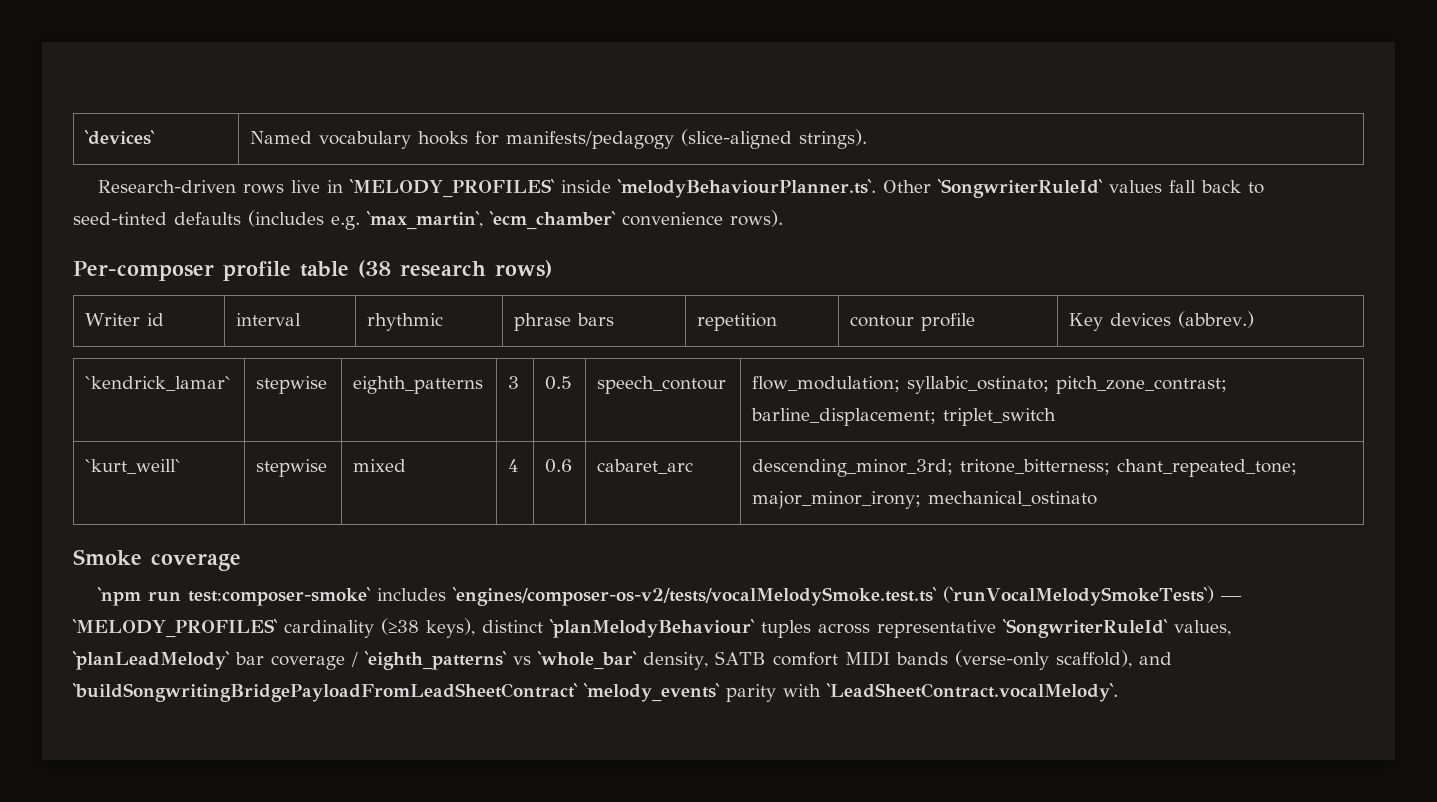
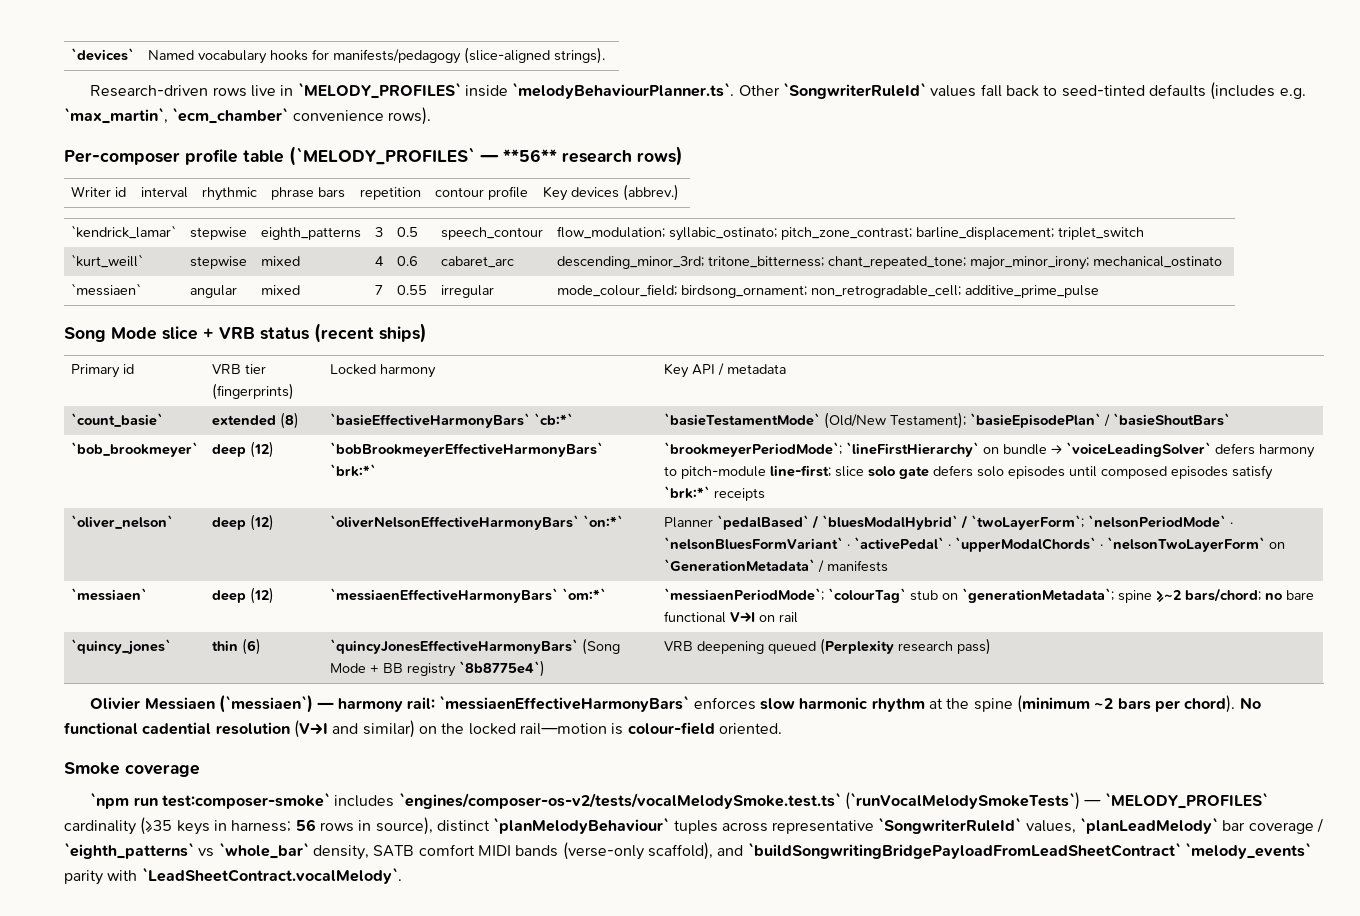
[357,260,391,278] (38 -> [289,146,557,166] (`MELODY_PROFILES` — **56**
(1098, 498) none -> [70,283,141,296] [189,285,237,298] [260,285,300,295] [374,285,383,295] [396,285,427,295] [440,285,494,298] [556,284,1099,298] [64,323,427,343] [70,364,134,378] [211,364,266,374] [211,383,294,400] [329,364,436,378] [663,363,786,378] [70,413,163,427] [211,412,299,429] [329,413,573,428] [663,412,1230,429] [70,442,198,457] [211,441,274,458] [329,442,603,457] [329,464,376,477] [663,442,1315,458] [663,465,1273,480] [663,486,765,501] [70,515,173,529] [211,514,274,531] [329,515,623,530] [663,515,1233,530] [663,537,1285,552] [663,559,888,573] [70,588,147,601] [211,587,274,604] [329,588,606,603] [663,588,1314,603] [663,611,798,623] [70,639,171,655] [211,638,261,655] [329,638,620,655] [329,660,545,677] [663,638,991,655] [90,695,1261,713] [64,720,782,738] // `messiaen` | angular | mixed | 7 | 0.55 | irregular | mode_colour_field; birdsong_ornament; non_retrogradable_cell; additive_prime_pulse // Song Mode slice + VRB status (recent ships) // Primary id | VRB tier (fingerprints) | Locked harmony | Key API / metadata // `count_basie` | extended (8) | `basieEffectiveHarmonyBars` `cb:*` | `basieTestamentMode` (Old/New Testament); `basieEpisodePlan` / `basieShoutBars` // `bob_brookmeyer` | deep (12) | `bobBrookmeyerEffectiveHarmonyBars` `brk:*` | `brookmeyerPeriodMode`; `lineFirstHierarchy` on bundle → `voiceLeadingSolver` defers harmony to pitch-module line-first; slice solo gate defers solo episodes until composed episodes satisfy `brk:*` receipts // `oliver_nelson` | deep (12) | `oliverNelsonEffectiveHarmonyBars` `on:*` | Planner `pedalBased` / `bluesModalHybrid` / `twoLayerForm`; `nelsonPeriodMode` · `nelsonBluesFormVariant` · `activePedal` · `upperModalChords` · `nelsonTwoLayerForm` on `GenerationMetadata` / manifests // `messiaen` | deep (12) | `messiaenEffectiveHarmonyBars` `om:*` | `messiaenPeriodMode`; `colourTag` stub on `generationMetadata`; spine ≥~2 bars/chord; no bare functional V→I on rail // `quincy_jones` | thin (6) | `quincyJonesEffectiveHarmonyBars` (Song Mode + BB registry `8b8775e4`) | VRB deepening queued (Perplexity research pass) // Olivier Messiaen (`messiaen`) — harmony rail: `messiaenEffectiveHarmonyBars` enforces slow harmonic rhythm at the spine (minimum ~2 bars per chord). No functional cadential resolution (V→I and similar) on the locked rail—motion is colour-field oriented.
[381,618,475,638] (≥38 keys), -> [140,817,433,835] (≥35 keys in harness; 56 rows in source),

